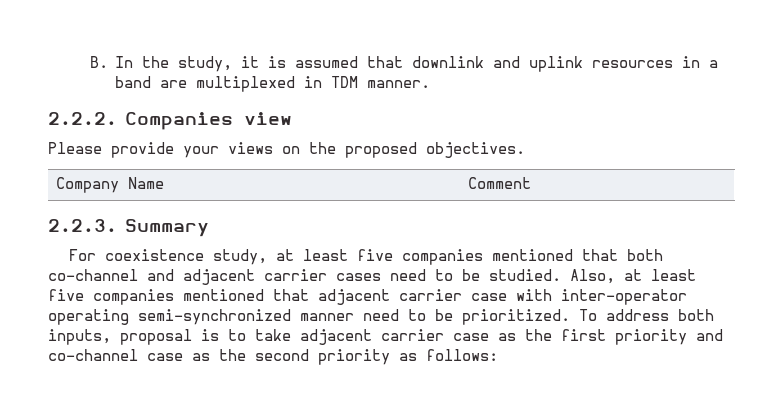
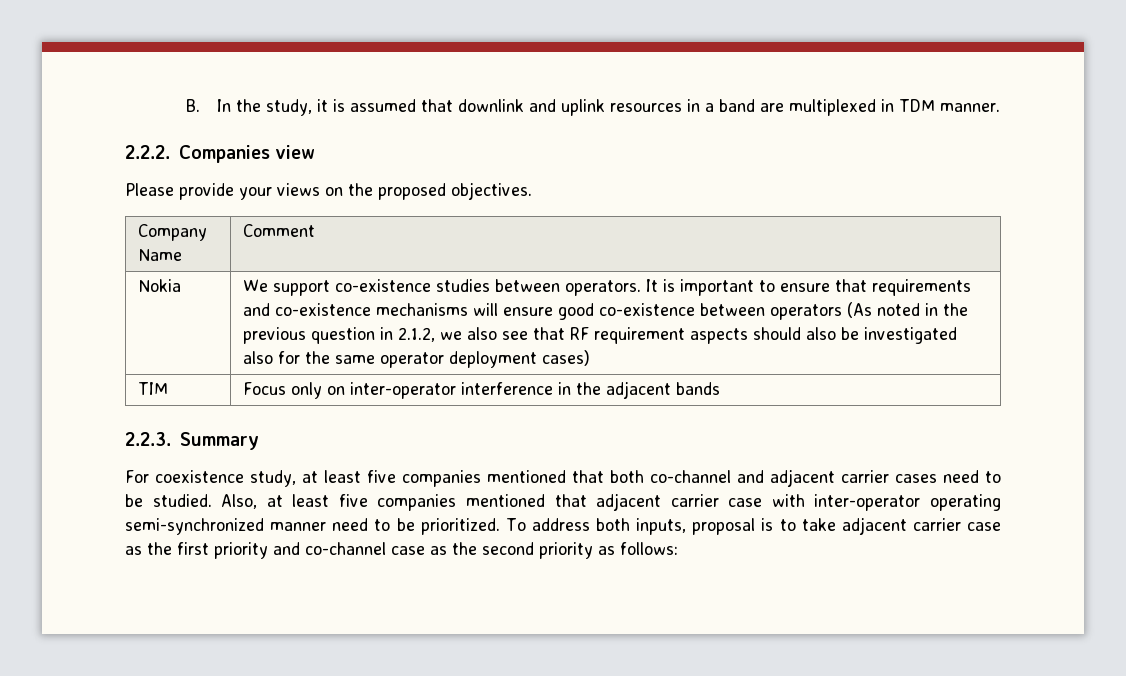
(532, 183) none -> [137,279,181,292] [242,279,971,296] [242,302,968,320] [242,327,957,344] [242,350,590,368] [137,382,168,395] [242,381,720,399] // Nokia | We support co-existence studies between operators. It is important to ensure that requirements and co-existence mechanisms will ensure good co-existence between operators (As noted in the previous question in 2.1.2, we also see that RF requirement aspects should also be investigated also for the same operator deployment cases) // TIM | Focus only on inter-operator interference in the adjacent bands

